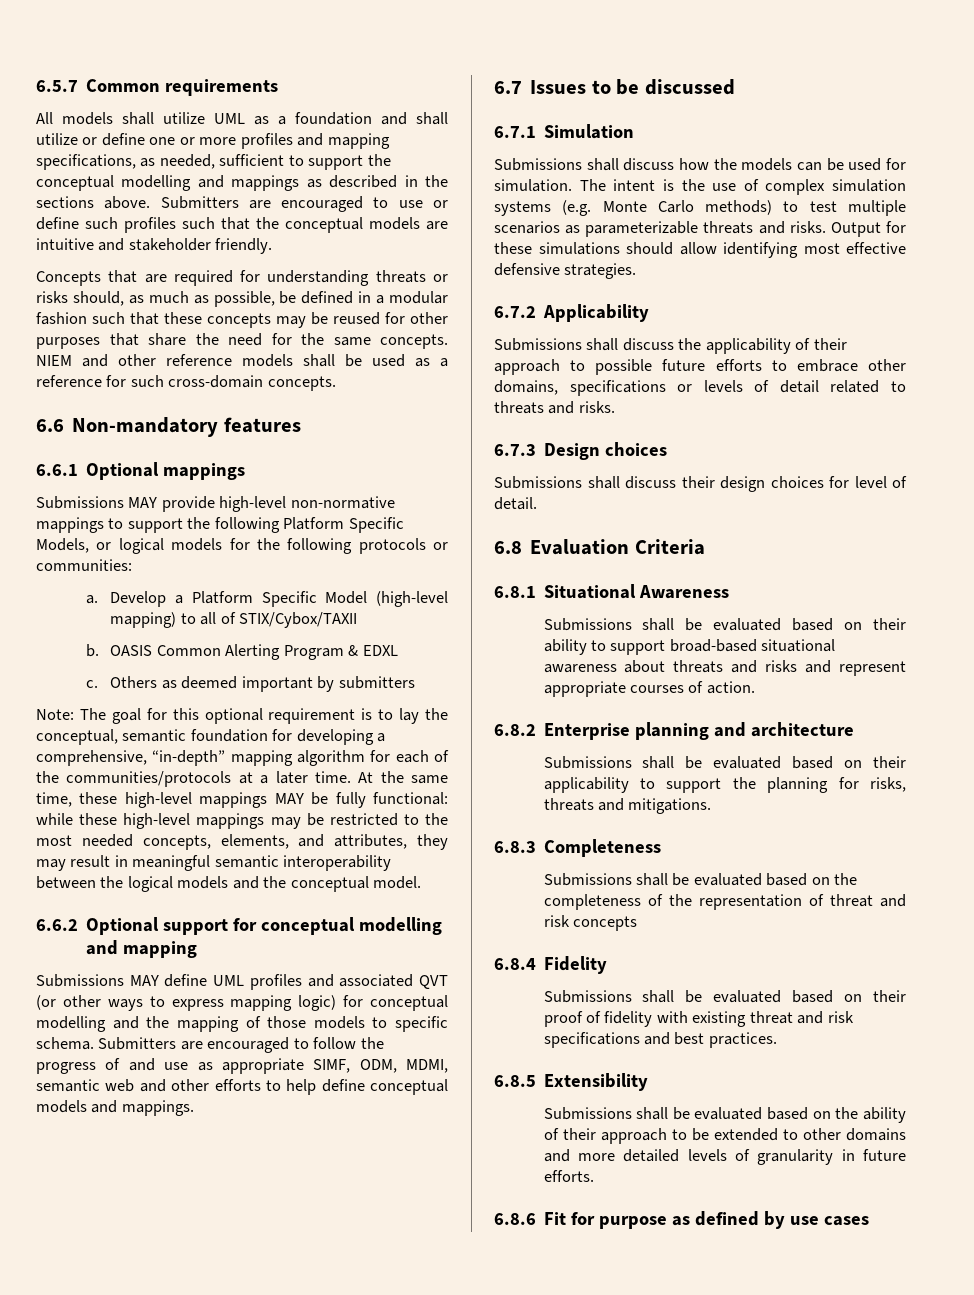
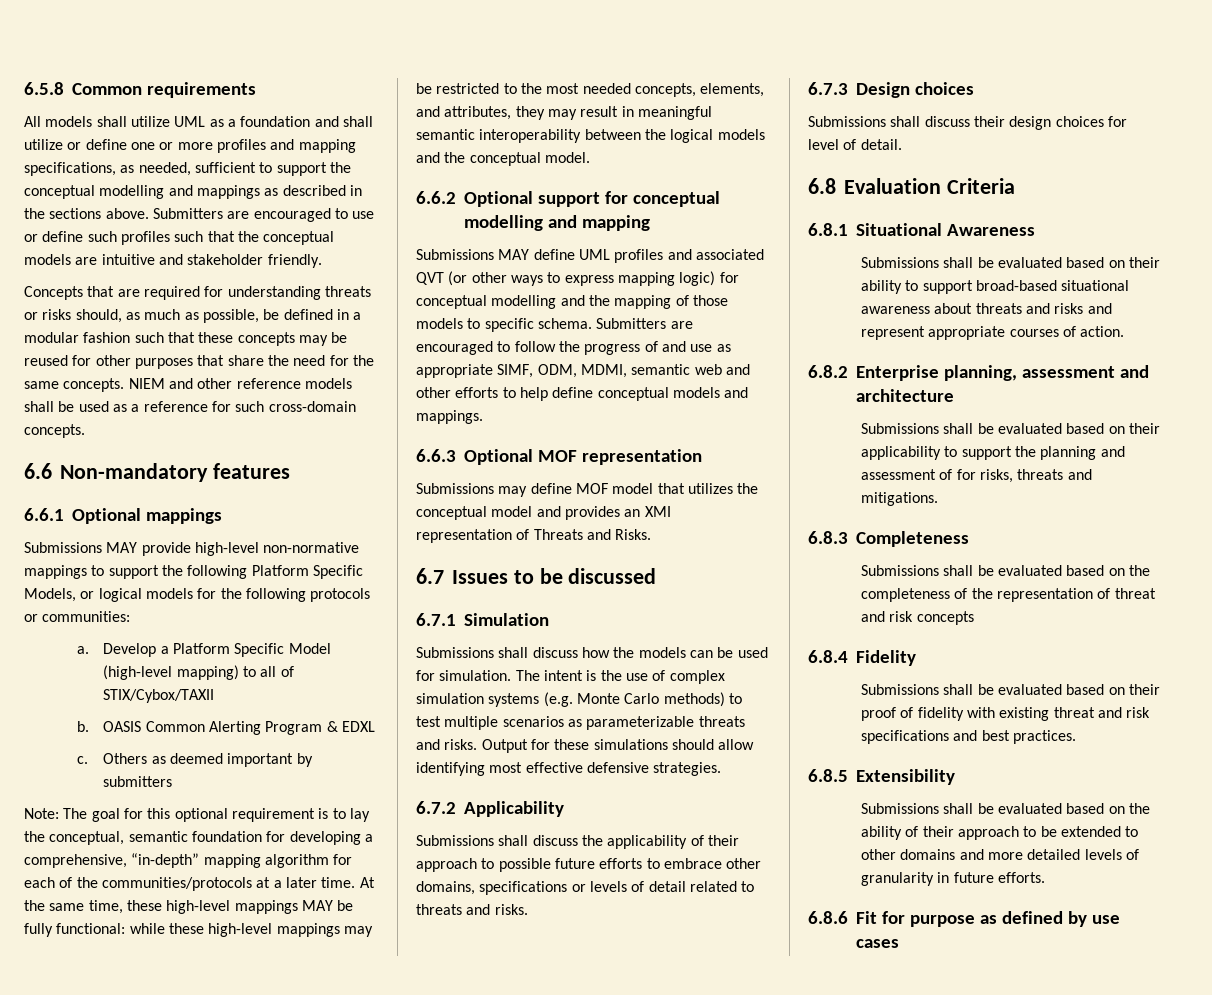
[36,80,78,92] 6.5.7 -> [24,82,64,95] 6.5.8
(194, 1108) none -> [416,449,702,465] [416,483,759,497] [416,506,671,520] [416,529,652,543] // 6.6.3 Optional MOF representation // Submissions may define MOF model that utilizes the conceptual model and provides an XMI representation of Threats and Risks.
[635,722,710,740] planning -> [943,365,1115,381] planning, assessment
(829, 785) none -> [1100,446,1125,457] [860,469,953,480] and assessment of

